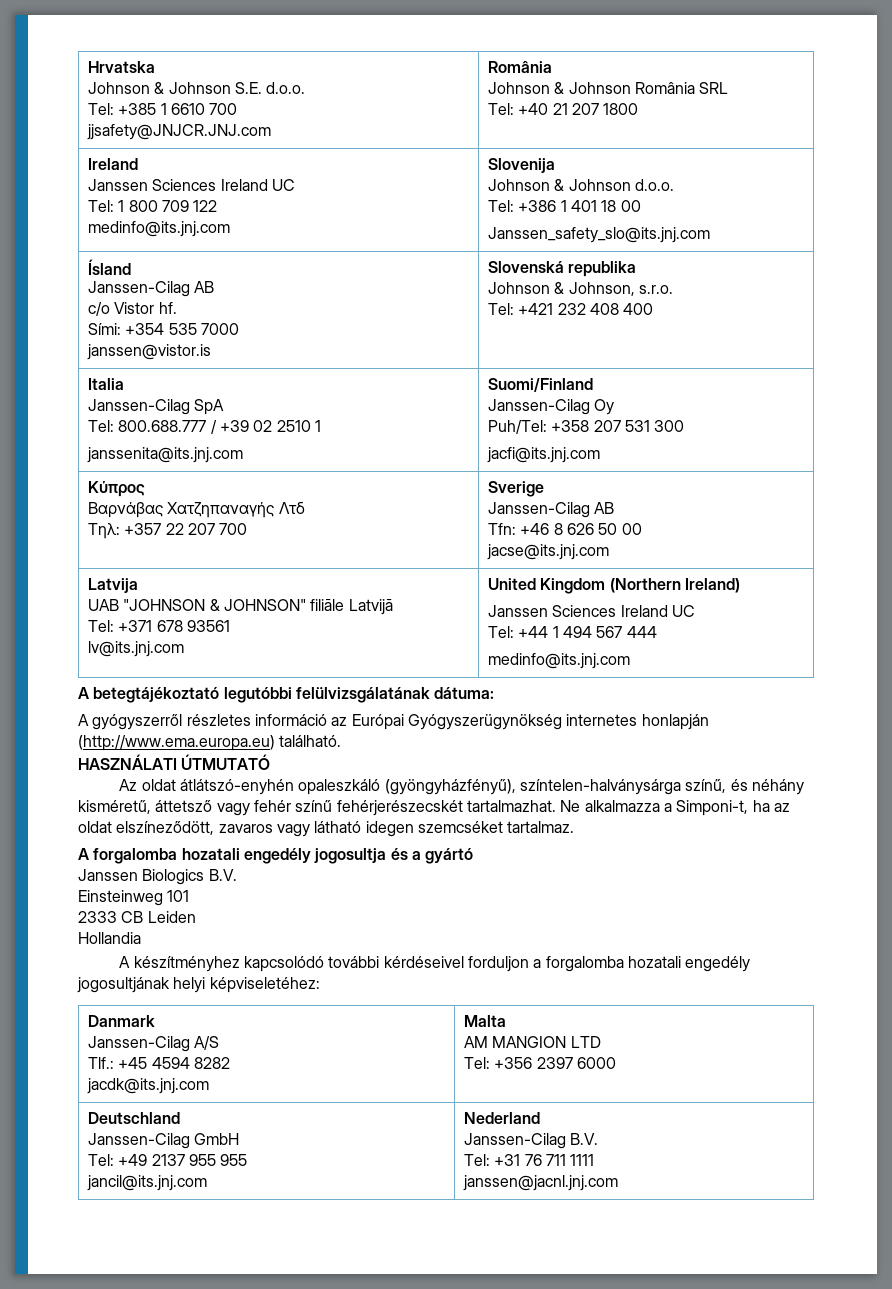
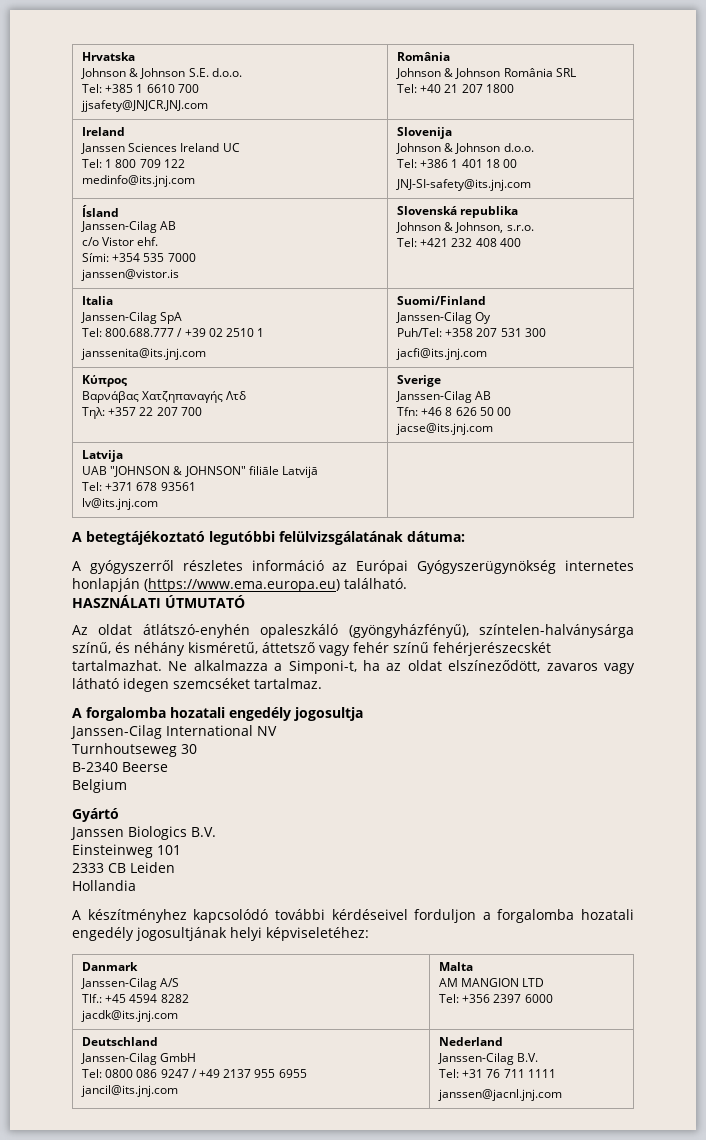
[488,227,711,243] Janssen_safety_slo@its.jnj.com -> [395,179,531,191] JNJ-SI-safety@its.jnj.com
[158,302,177,314] hf. -> [137,237,159,246] ehf.
[488,578,741,594] [488,605,696,617] [488,626,657,638] [488,653,631,669] United Kingdom (Northern Ireland) // Janssen Sciences Ireland UC // Tel: +44 1 494 567 444 // medinfo@its.jnj.com -> (158, 504) none
[78,735,275,751] (http://www.ema.europa.eu) -> [144,578,340,592] (https://www.ema.europa.eu)
[390,848,474,864] és a gyártó -> [70,725,277,739] [72,743,197,757] [72,762,168,772] [72,779,127,793] [72,808,119,822] // Janssen-Cilag International NV // Turnhoutseweg 30 // B-2340 Beerse // Belgium // Gyártó
(115, 1160) none -> [105,1069,197,1078] 0800 086 9247 /
[220,1154,248,1166] 955 -> [278,1069,307,1078] 6955

